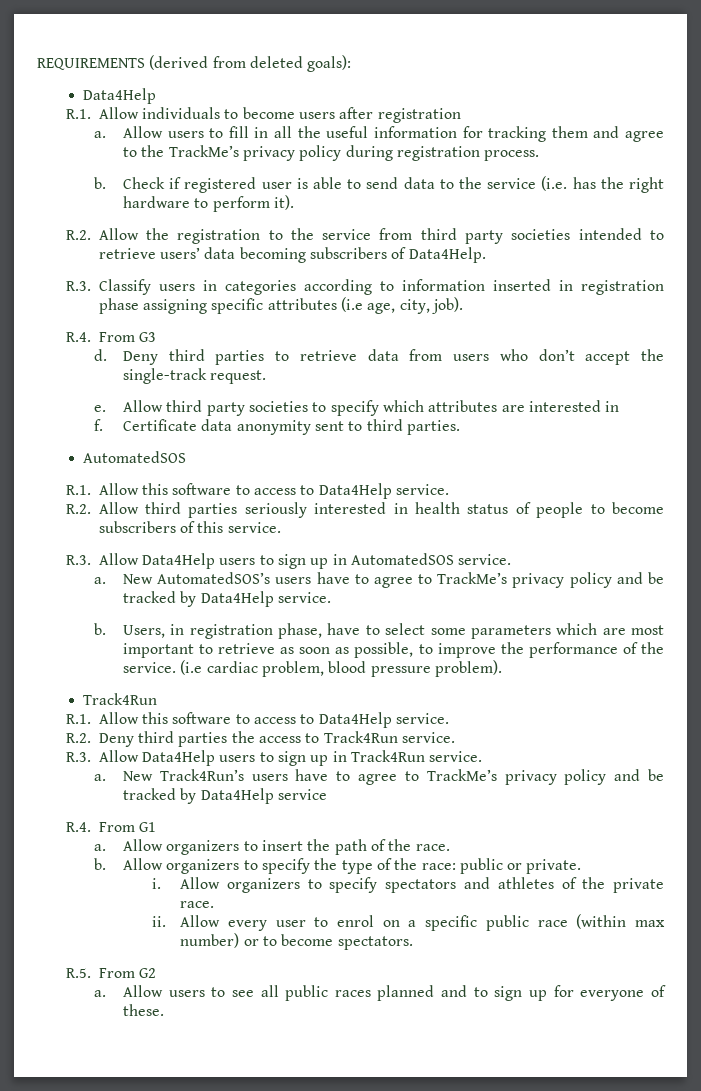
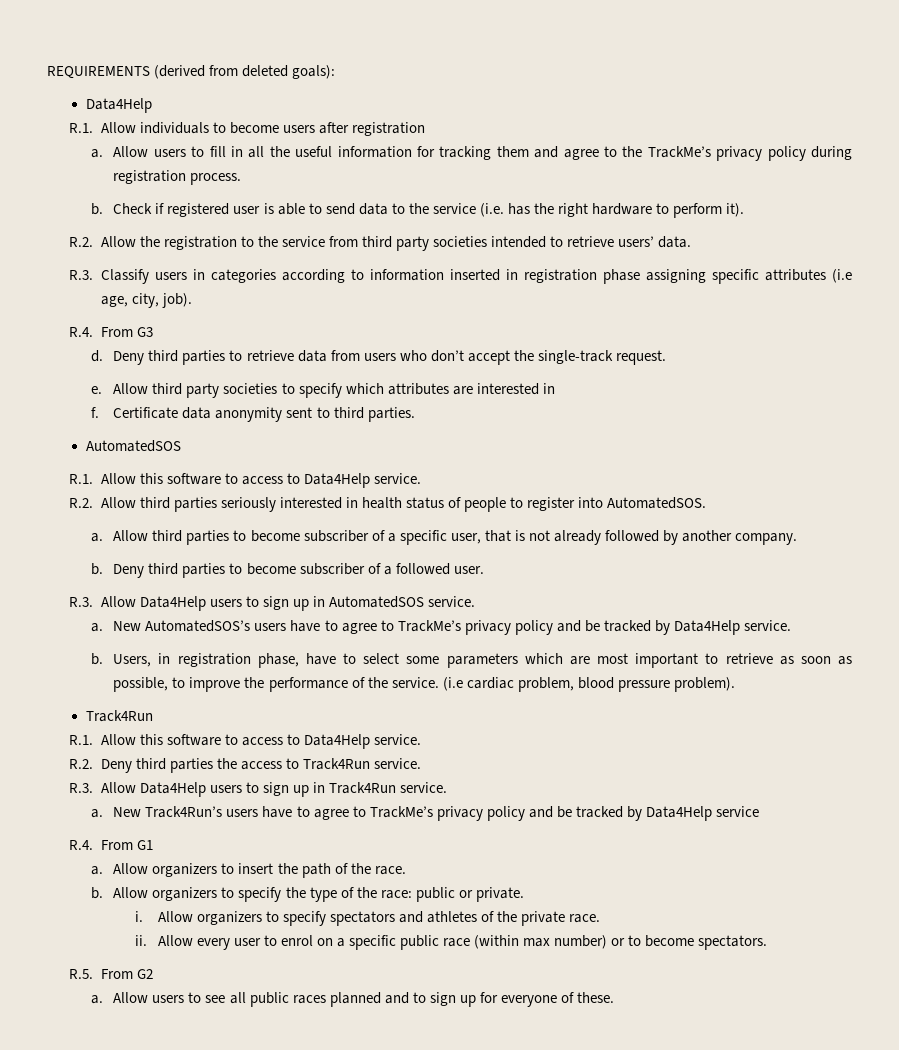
[204,247,486,263] data becoming subscribers of Data4Help. -> [658,236,692,248] data.
[612,502,664,514] [98,521,281,533] become subscribers of this service. -> [527,497,707,511] [91,530,798,545] [91,563,484,578] register into AutomatedSOS. // a. Allow third parties to become subscriber of a specific user, that is not already followed by another company. // b. Deny third parties to become subscriber of a followed user.

